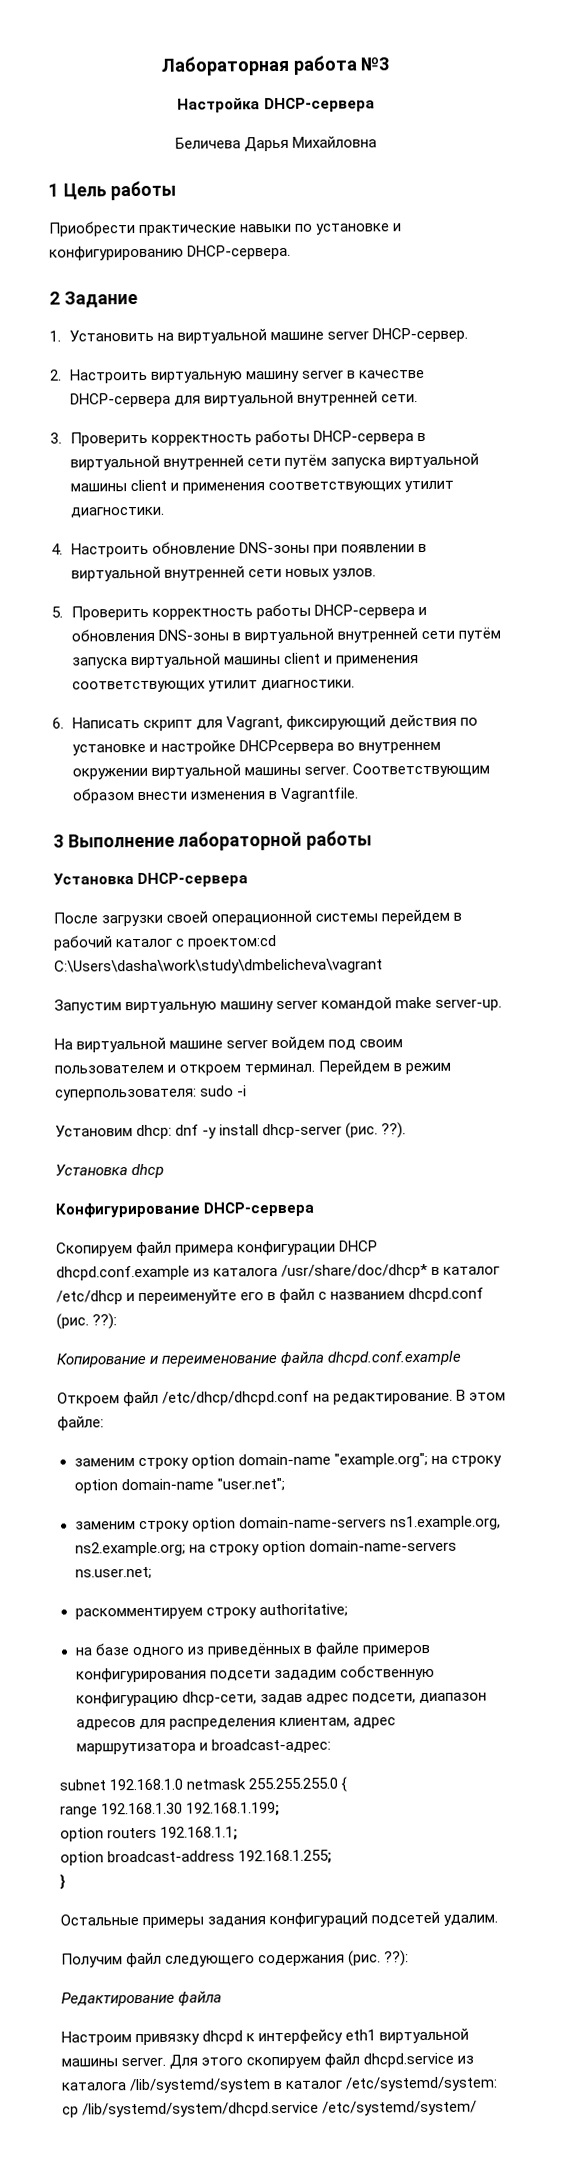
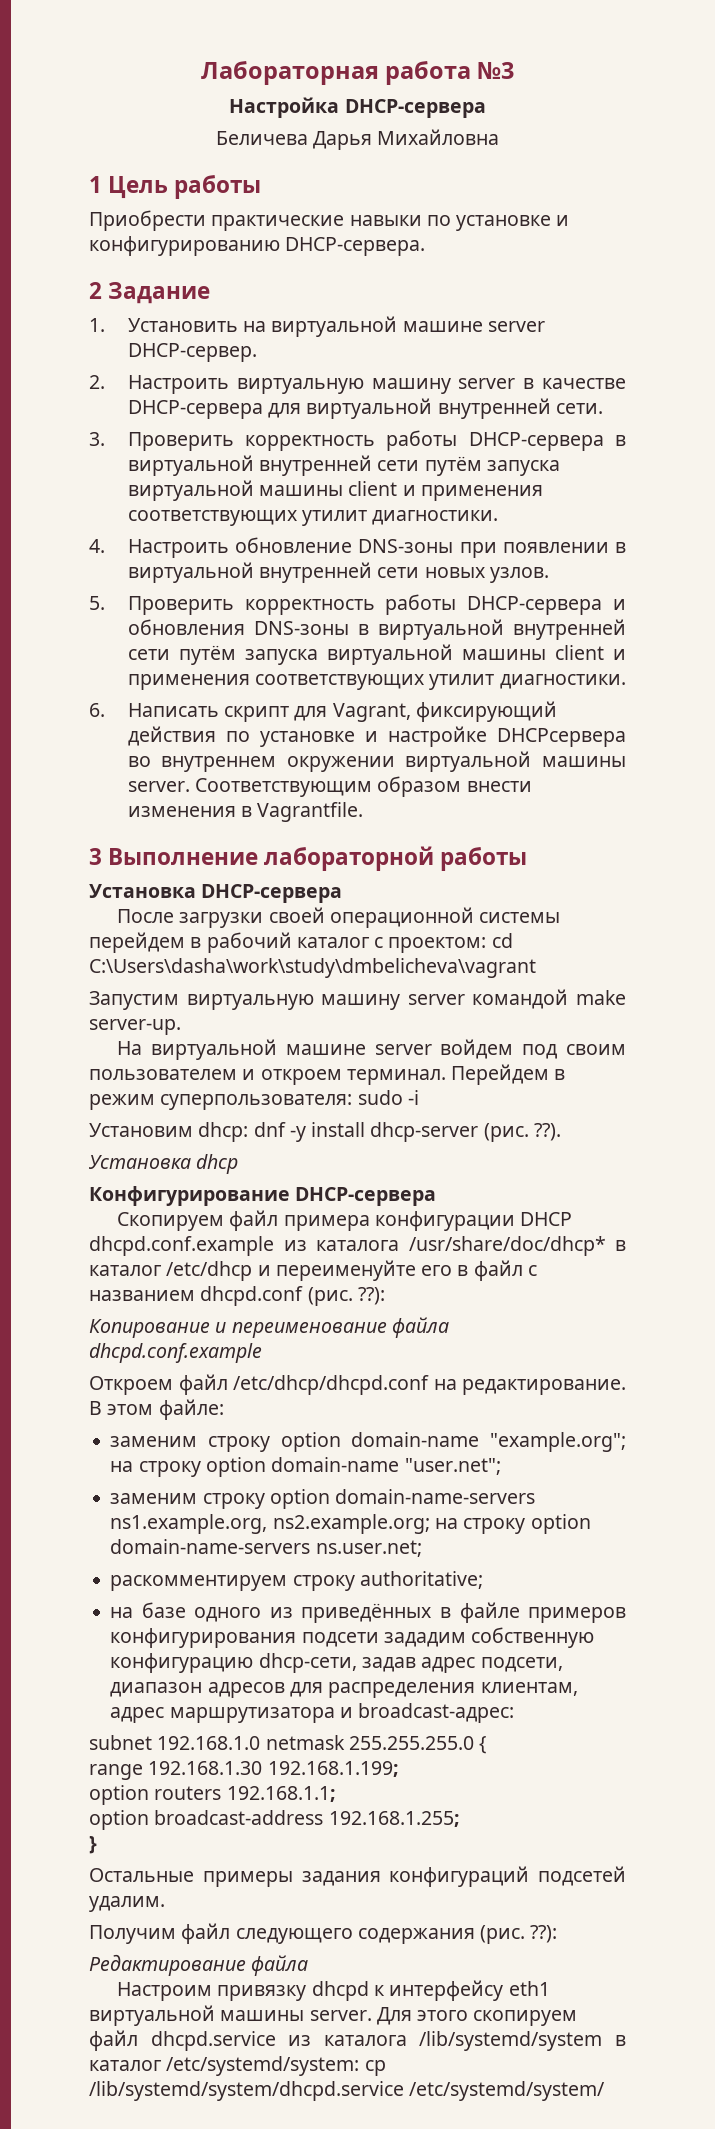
[187,935,278,950] проектом:cd -> [388,933,513,953] проектом: cd

